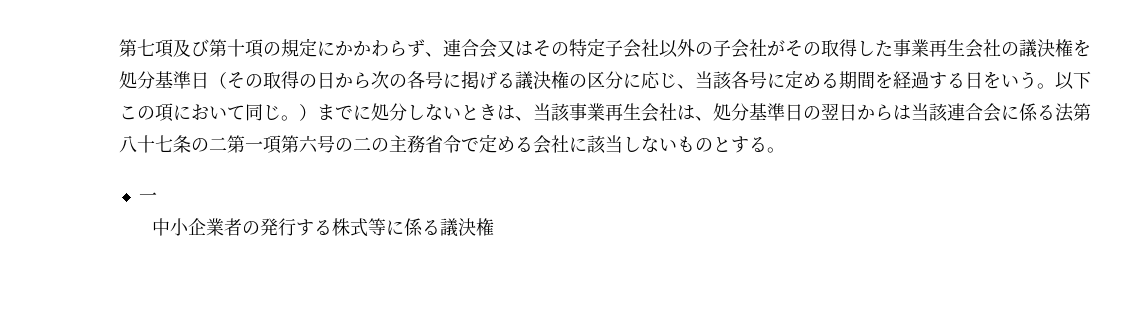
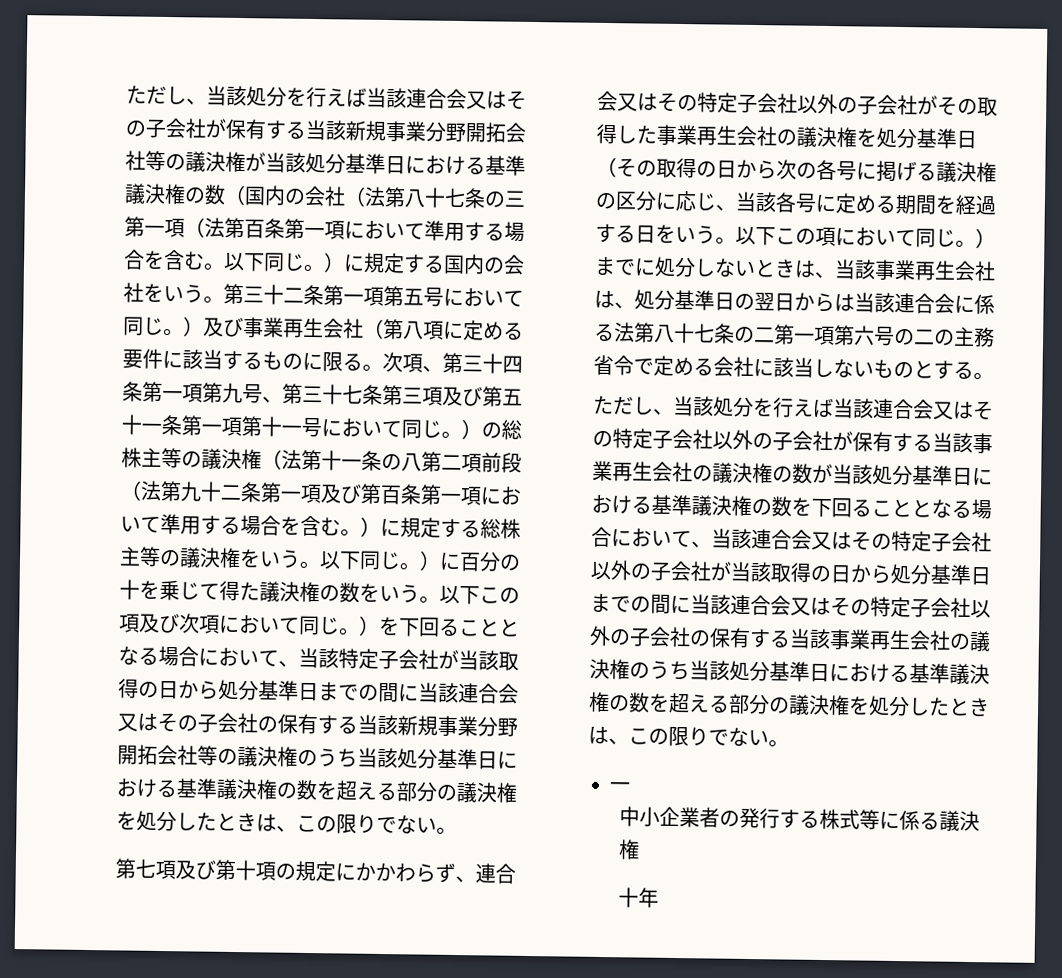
(119, 48) none -> [125,85,527,110] [124,117,526,143] [124,150,526,176] [123,183,526,209] [123,216,525,242] [122,249,525,275] [122,282,524,307] [122,316,524,341] [121,348,523,374] [121,381,523,407] [120,414,522,440] [120,447,522,473] [119,480,522,506] [119,513,521,539] [118,546,521,572] [118,579,520,605] [118,612,520,637] [117,645,519,671] [117,678,519,704] [116,712,518,737] [116,744,518,770] [115,778,517,803] [115,810,457,836] ただし、当該処分を行えば当該連合会又はその子会社が保有する当該新規事業分野開拓会社等の議決権が当該処分基準日における基準議決権の数（国内の会社（法第八十七条の三第一項（法第百条第一項において準用する場合を含む。以下同じ。）に規定する国内の会社をいう。第三十二条第一項第五号において同じ。）及び事業再生会社（第八項に定める要件に該当するものに限る。次項、第三十四条第一項第九号、第三十七条第三項及び第五十一条第一項第十一号において同じ。）の総株主等の議決権（法第十一条の八第二項前段（法第九十二条第一項及び第百条第一項において準用する場合を含む。）に規定する総株主等の議決権をいう。以下同じ。）に百分の十を乗じて得た議決権の数をいう。以下この項及び次項において同じ。）を下回ることとなる場合において、当該特定子会社が当該取得の日から処分基準日までの間に当該連合会又はその子会社の保有する当該新規事業分野開拓会社等の議決権のうち当該処分基準日における基準議決権の数を超える部分の議決権を処分したときは、この限りでない。 //
(786, 150) none -> [592,395,994,421] [591,428,993,454] [591,460,993,487] [590,494,992,520] [590,526,992,553] [589,560,991,586] [589,593,991,619] [588,625,991,652] [588,658,990,685] [587,691,990,717] [587,725,789,748] // ただし、当該処分を行えば当該連合会又はその特定子会社以外の子会社が保有する当該事業再生会社の議決権の数が当該処分基準日における基準議決権の数を下回ることとなる場合において、当該連合会又はその特定子会社以外の子会社が当該取得の日から処分基準日までの間に当該連合会又はその特定子会社以外の子会社の保有する当該事業再生会社の議決権のうち当該処分基準日における基準議決権の数を超える部分の議決権を処分したときは、この限りでない。
(495, 227) none -> [617,887,659,908] // 十年

